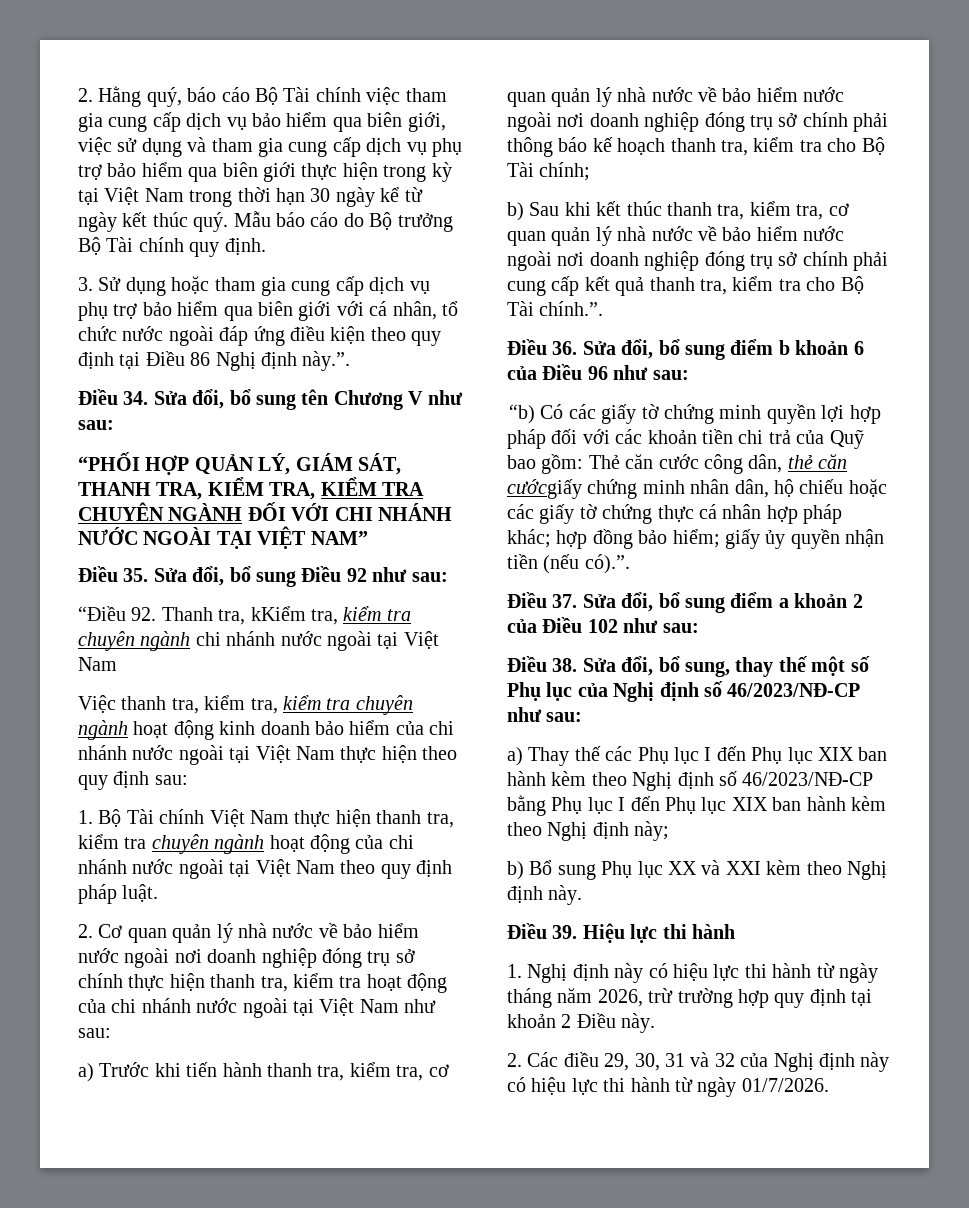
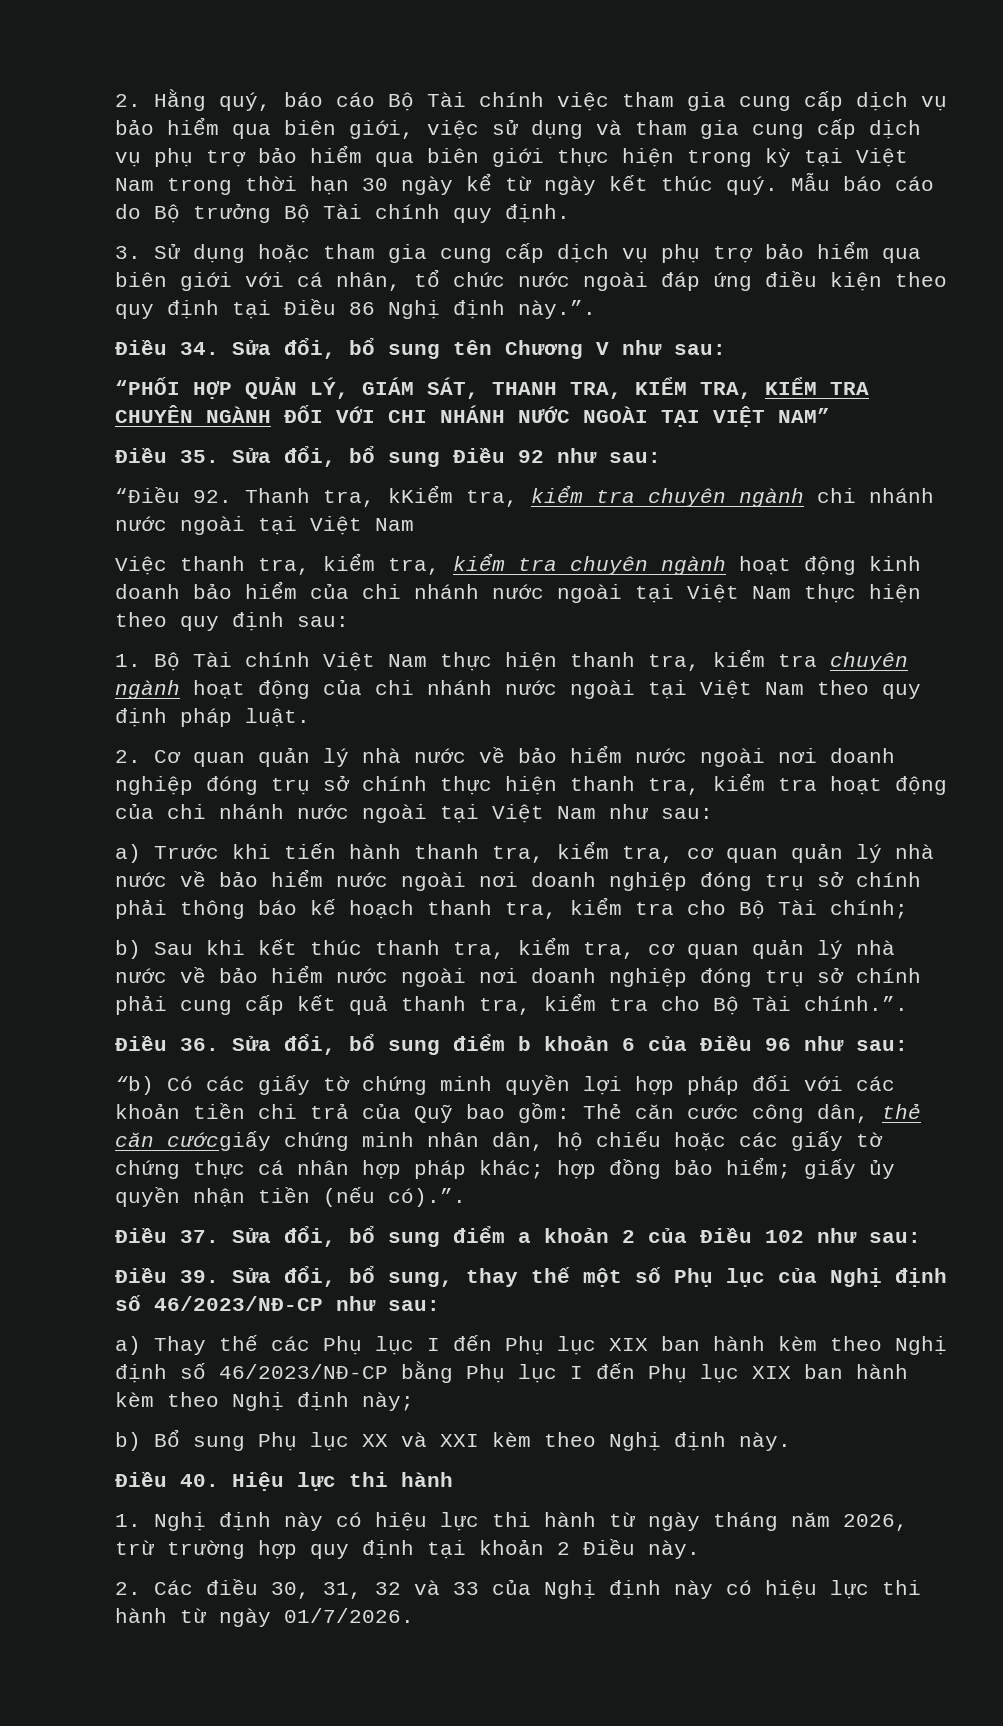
[552,658,578,672] 38. -> [180,1270,219,1283] 39.
[552,925,578,939] 39. -> [180,1474,219,1487] 40.
[604,1052,735,1071] 29, 30, 31 và 32 -> [271,1580,479,1599] 30, 31, 32 và 33

